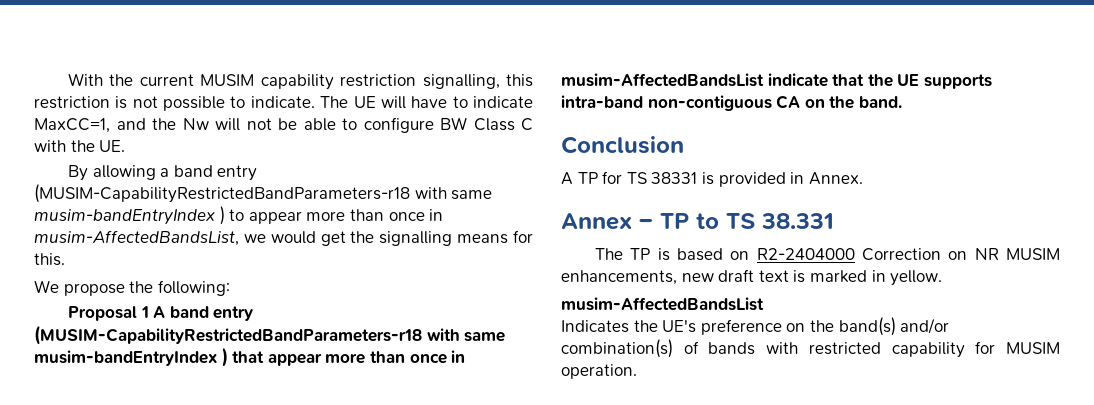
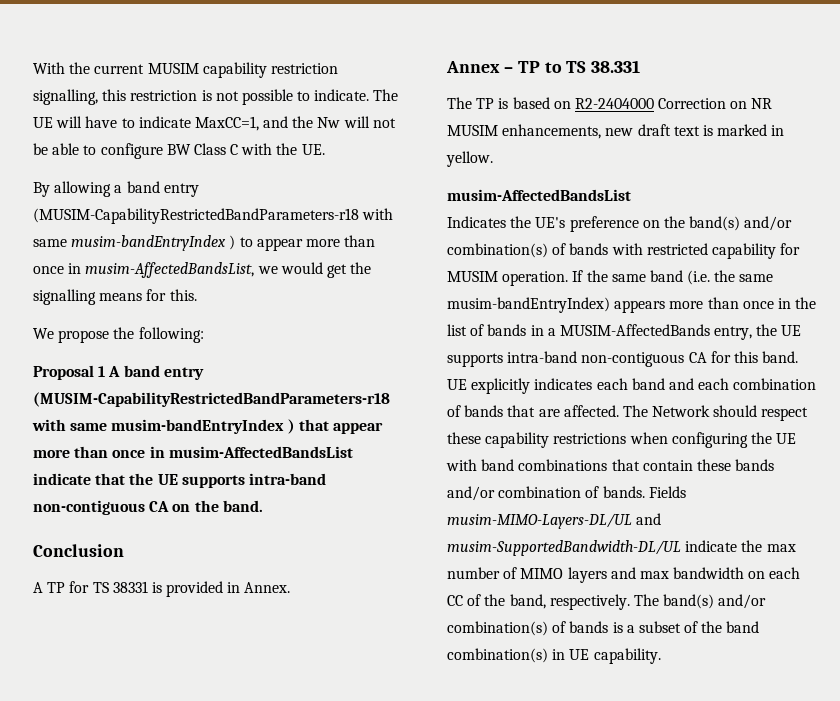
(637, 371) none -> [572,270,774,285] [447,297,817,313] [447,324,802,340] [447,351,799,367] [447,378,817,394] [447,405,809,421] [447,432,797,448] [446,459,775,471] [447,486,686,501] [447,513,662,529] [447,540,796,556] [447,567,801,583] [447,594,767,610] [447,621,760,636] [447,648,661,664] If the same band (i.e. the same musim-bandEntryIndex) appears more than once in the list of bands in a MUSIM-AffectedBands entry, the UE supports intra-band non-contiguous CA for this band. UE explicitly indicates each band and each combination of bands that are affected. The Network should respect these capability restrictions when configuring the UE with band combinations that contain these bands and/or combination of bands. Fields musim-MIMO-Layers-DL/UL and musim-SupportedBandwidth-DL/UL indicate the max number of MIMO layers and max bandwidth on each CC of the band, respectively. The band(s) and/or combination(s) of bands is a subset of the band combination(s) in UE capability.

